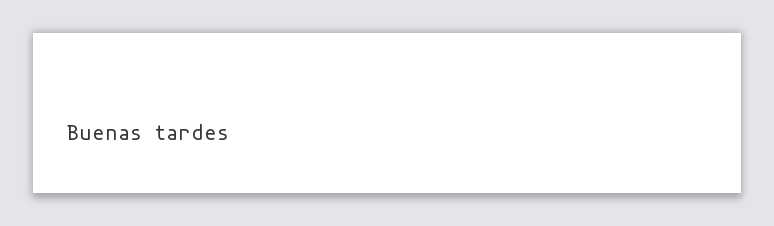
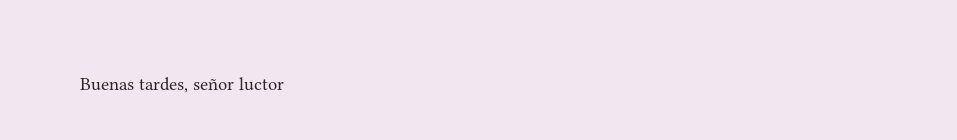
[154,124,229,140] tardes -> [139,77,284,93] tardes, señor luctor

